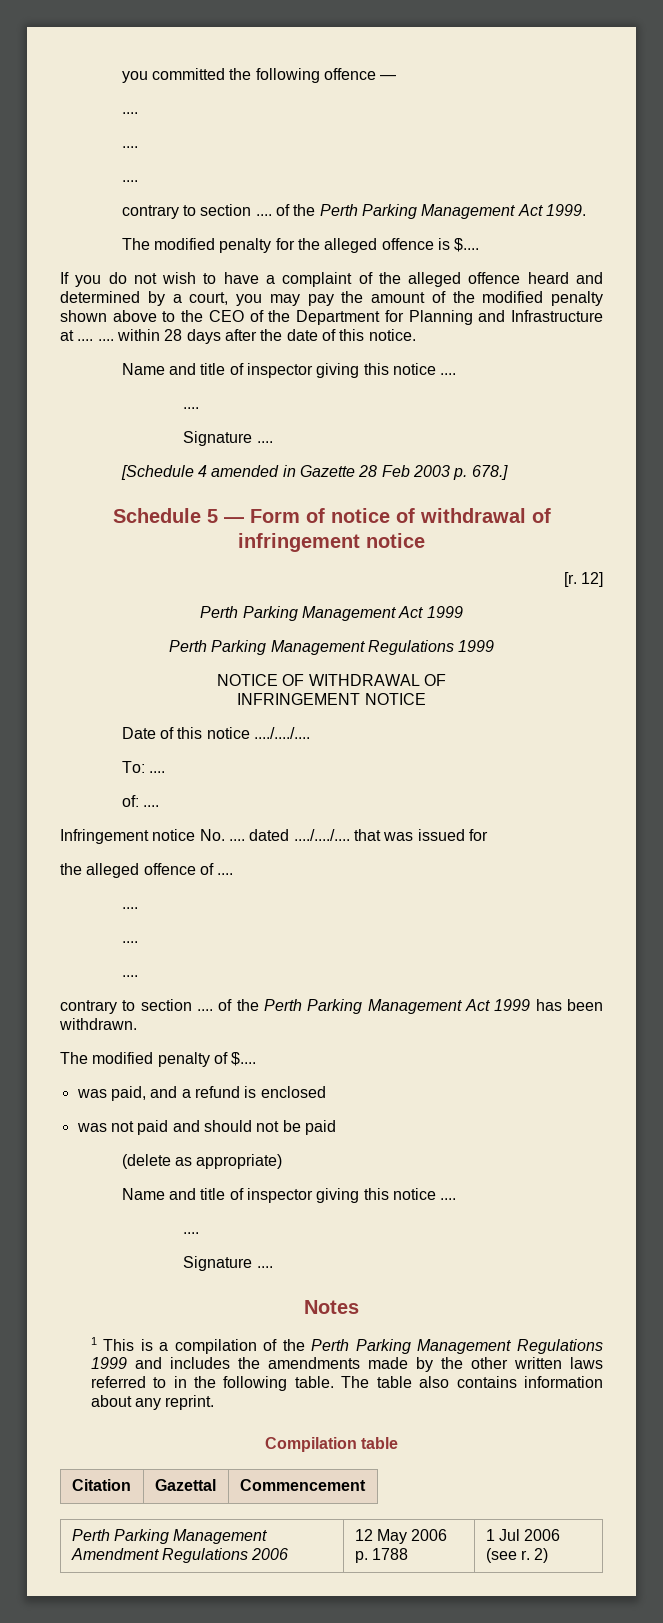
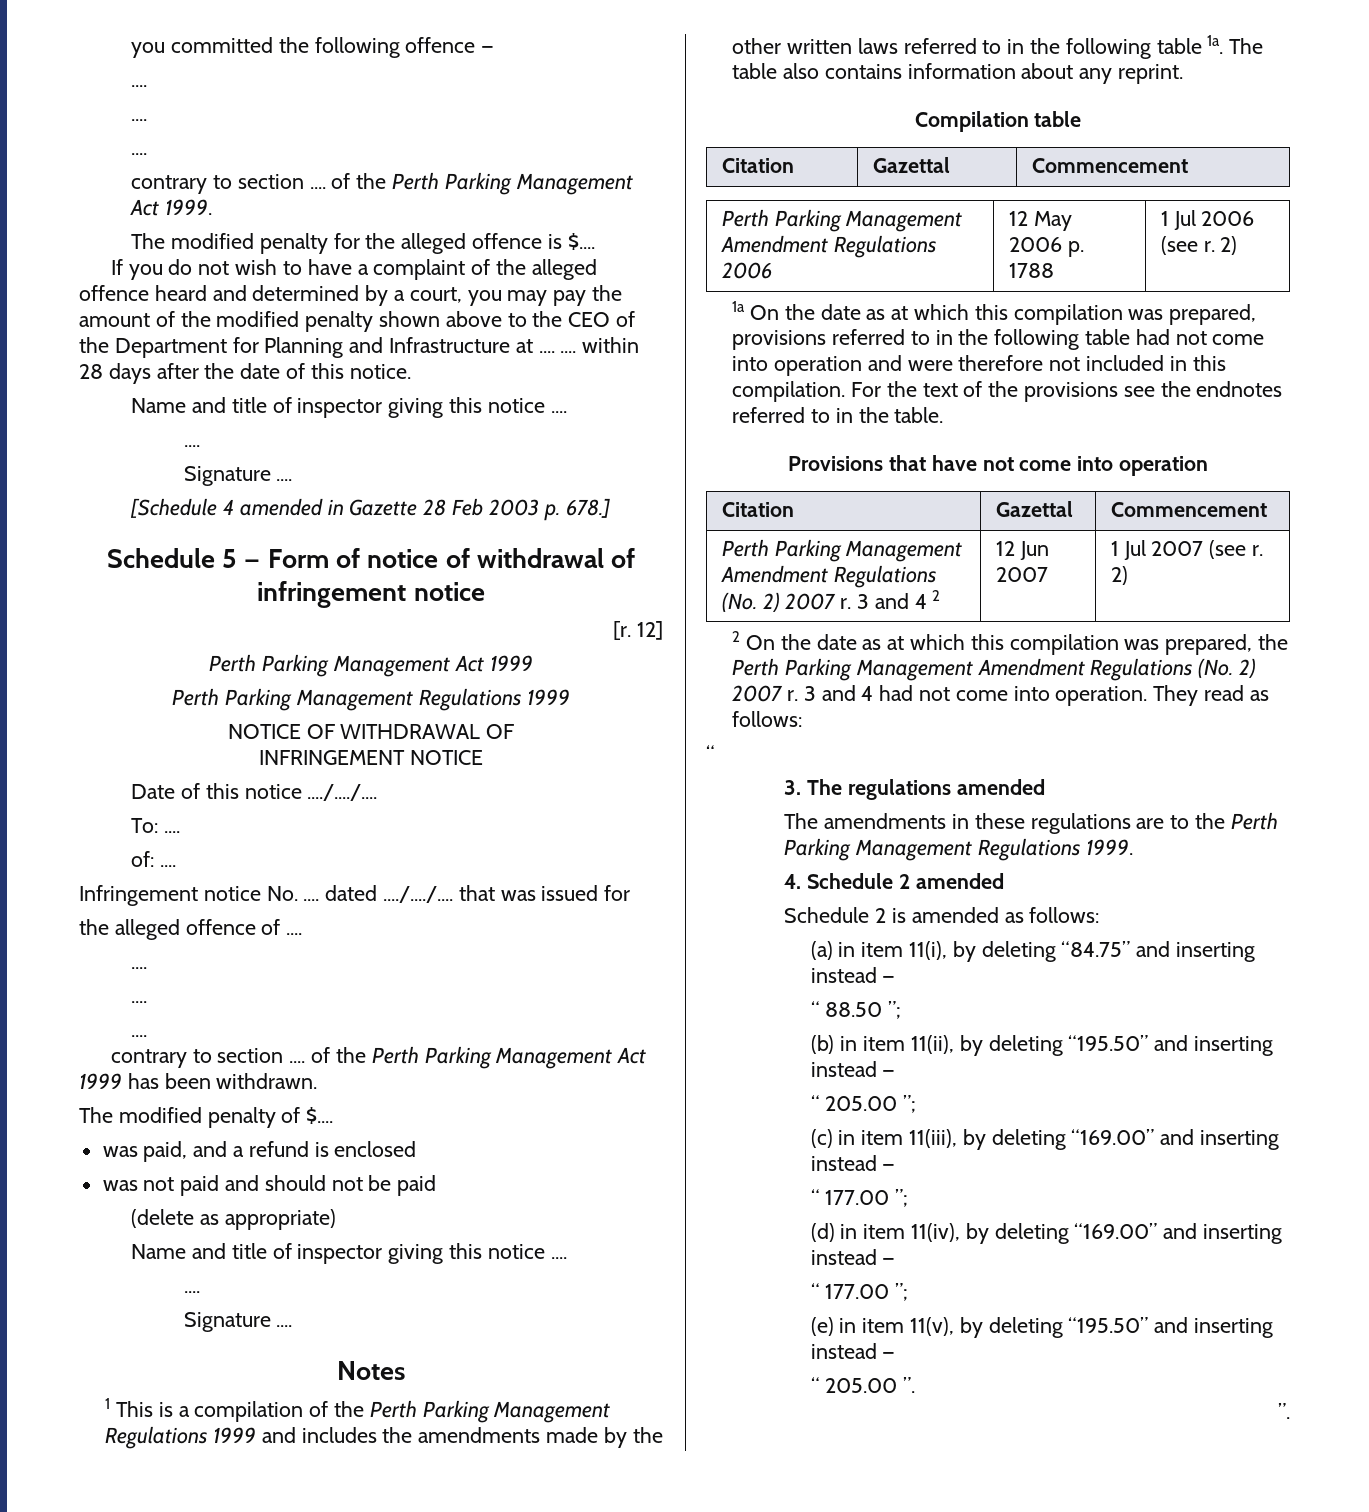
[294,1376,334,1388] table. -> [1156,35,1224,54] table 1a.
(549, 1555) none -> [732,301,1257,325] [732,329,1265,350] [732,355,1226,376] [732,381,1283,402] [732,407,944,423] [788,455,1208,476] [721,502,794,517] [995,501,1073,517] [1110,502,1267,517] [721,539,963,562] [720,565,936,588] [721,590,941,612] [995,541,1049,560] [995,567,1048,582] [1110,540,1264,560] [1110,566,1128,585] [732,631,1288,655] [732,658,1256,681] [732,685,1269,706] [732,711,803,727] [706,745,715,761] [784,779,1045,800] [784,812,1278,834] [784,838,1133,861] [784,873,1004,889] [784,907,1100,923] [810,941,1255,962] [810,967,896,983] [810,1001,902,1019] [810,1035,1273,1056] [810,1061,896,1077] [810,1095,917,1113] [810,1129,1279,1150] [810,1155,896,1171] [810,1189,909,1207] [810,1223,1282,1244] [810,1249,896,1265] [810,1283,909,1301] [810,1317,1273,1338] [810,1343,896,1359] [810,1377,916,1393] [1278,1403,1290,1419] // 1a On the date as at which this compilation was prepared, provisions referred to in the following table had not come into operation and were therefore not included in this compilation. For the text of the provisions see the endnotes referred to in the table. // Provisions that have not come into operation // Citation | Gazettal | Commencement // Perth Parking Management Amendment Regulations (No. 2) 2007 r. 3 and 4 2 | 12 Jun 2007 | 1 Jul 2007 (see r. 2) // 2 On the date as at which this compilation was prepared, the Perth Parking Management Amendment Regulations (No. 2) 2007 r. 3 and 4 had not come into operation. They read as follows: // “ // 3. The regulations amended // The amendments in these regulations are to the Perth Parking Management Regulations 1999. // 4. Schedule 2 amended // Schedule 2 is amended as follows: // (a) in item 11(i), by deleting “84.75” and inserting instead — // “ 88.50 ”; // (b) in item 11(ii), by deleting “195.50” and inserting instead — // “ 205.00 ”; // (c) in item 11(iii), by deleting “169.00” and inserting instead — // “ 177.00 ”; // (d) in item 11(iv), by deleting “169.00” and inserting instead — // “ 177.00 ”; // (e) in item 11(v), by deleting “195.50” and inserting instead — // “ 205.00 ”. // ”.

